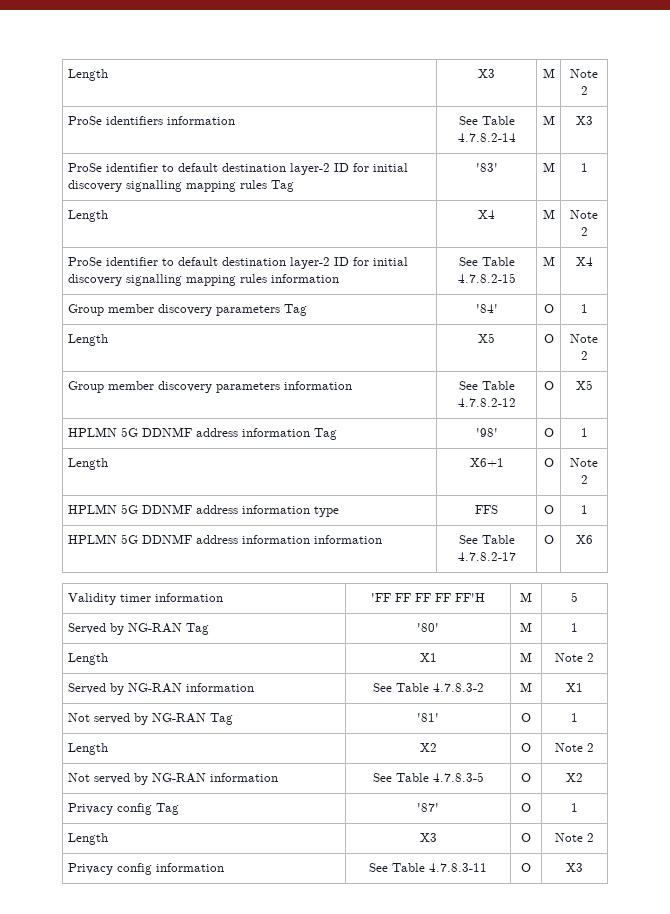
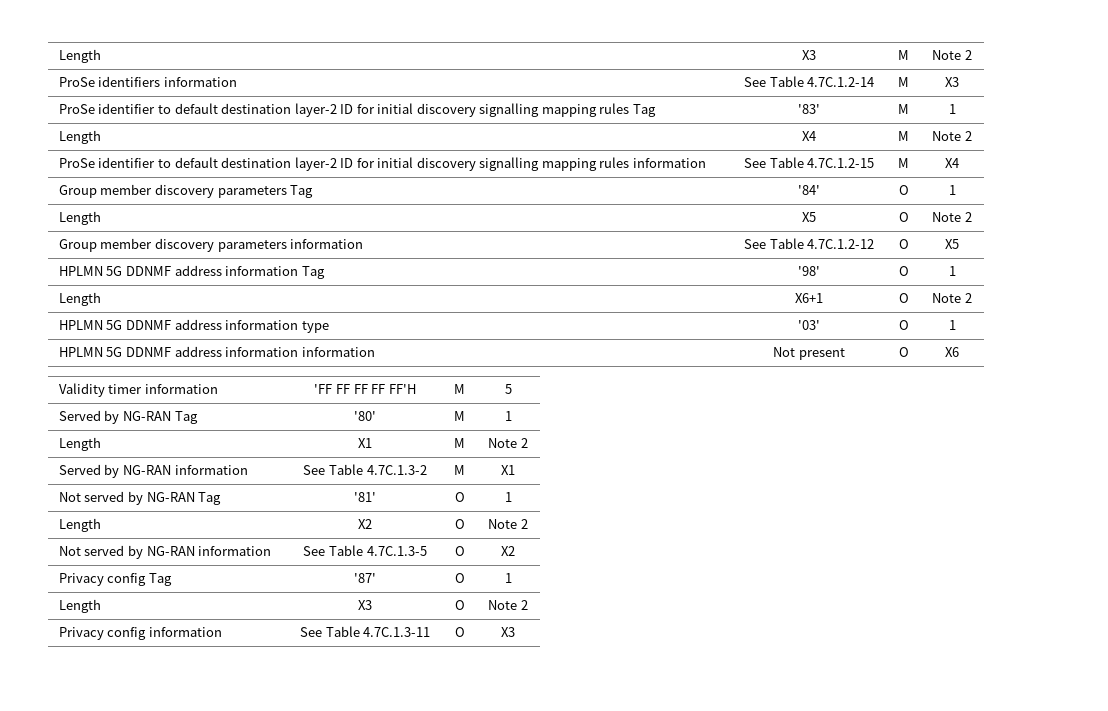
[457,133,516,142] 4.7.8.2-14 -> [807,77,875,87] 4.7C.1.2-14
[457,273,516,283] 4.7.8.2-15 -> [807,158,875,168] 4.7C.1.2-15
[457,398,516,407] 4.7.8.2-12 -> [807,239,875,249] 4.7C.1.2-12
[475,505,498,514] FFS -> [798,320,820,330] '03'
[458,535,515,544] [457,552,516,561] See Table 4.7.8.2-17 -> [773,347,845,360] Not present
[432,683,484,692] 4.7.8.3-2 -> [366,465,427,475] 4.7C.1.3-2
[432,772,484,782] 4.7.8.3-5 -> [366,546,427,556] 4.7C.1.3-5
[429,863,487,872] 4.7.8.3-11 -> [363,627,431,637] 4.7C.1.3-11

